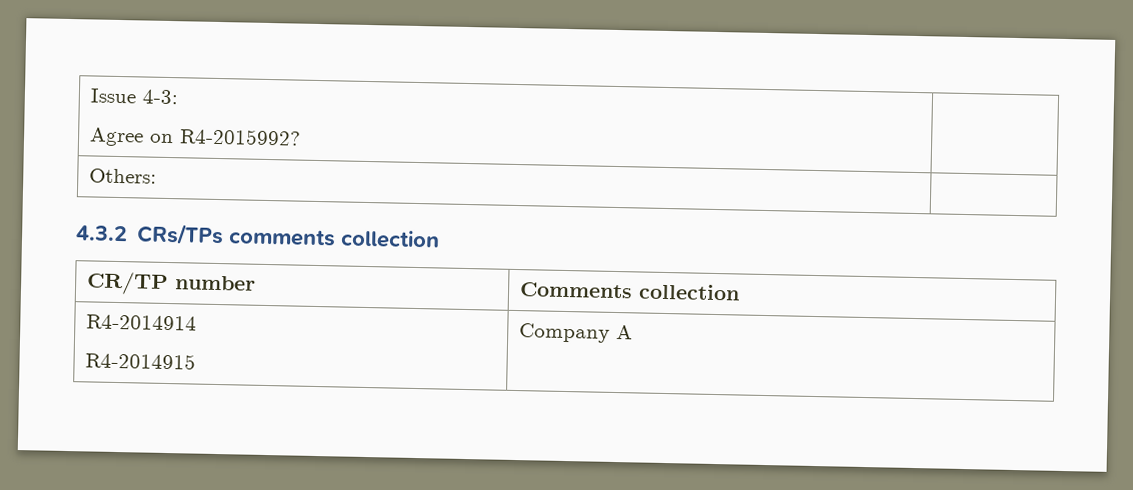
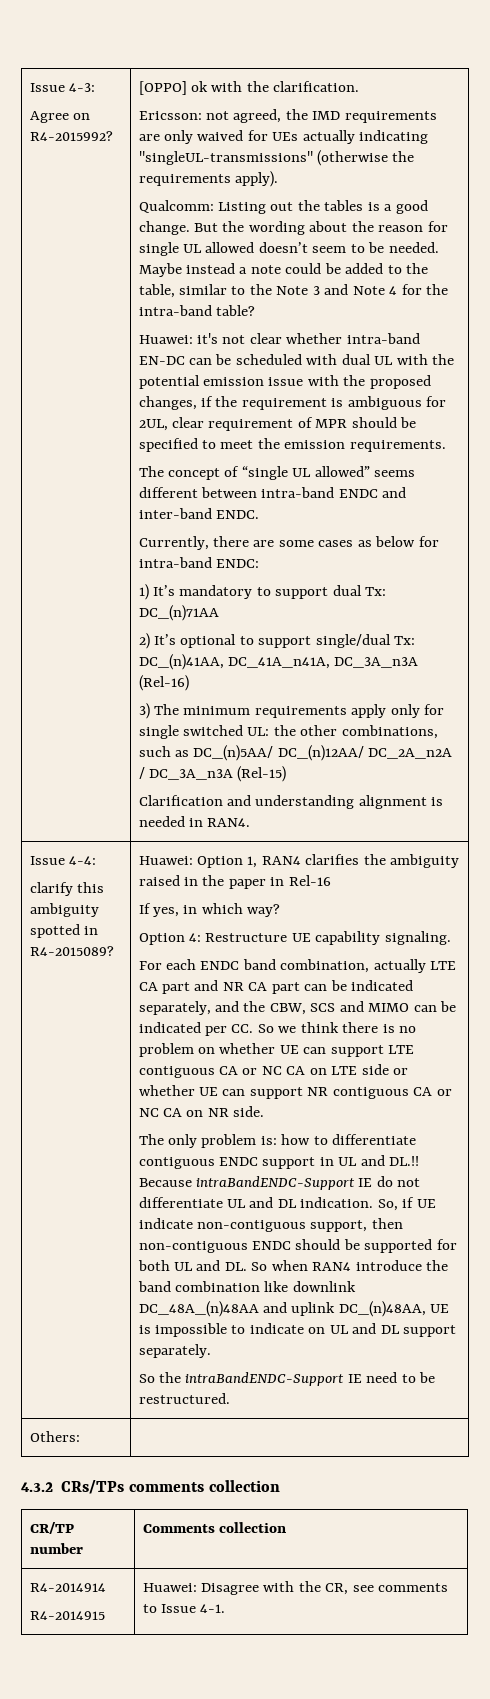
(302, 137) none -> [138,81,360,95] [138,109,437,123] [138,130,429,144] [138,150,415,166] [138,171,278,187] [138,200,428,214] [138,221,448,235] [138,242,439,256] [138,263,429,277] [138,284,449,298] [138,305,255,316] [138,333,420,344] [138,354,455,365] [138,375,431,389] [138,396,447,410] [138,417,417,431] [138,438,446,452] [138,466,416,480] [138,487,407,498] [138,508,259,519] [138,536,439,550] [138,557,259,568] [138,584,387,600] [138,605,219,621] [138,633,416,649] [138,654,419,670] [138,675,189,691] [138,703,445,719] [138,725,438,739] [138,745,453,761] [138,766,287,782] [138,795,444,809] [138,816,251,827] [29,856,96,865] [29,882,104,896] [29,903,99,917] [29,924,98,938] [29,946,114,956] [138,854,460,868] [138,875,331,889] [138,903,281,917] [138,931,451,945] [138,959,457,973] [138,980,414,994] [138,1001,457,1015] [138,1022,417,1036] [138,1043,415,1057] [138,1064,409,1078] [138,1085,452,1099] [138,1106,265,1117] [138,1134,417,1148] [138,1155,420,1169] [138,1176,421,1190] [138,1197,436,1211] [138,1218,403,1232] [138,1239,457,1253] [137,1260,449,1271] [137,1281,356,1292] [138,1301,450,1317] [138,1323,457,1337] [138,1344,211,1358] [138,1372,436,1386] [138,1393,230,1404] [OPPO] ok with the clarification. // Ericsson: not agreed, the IMD requirements are only waived for UEs actually indicating "singleUL-transmissions" (otherwise the requirements apply). // Qualcomm: Listing out the tables is a good change. But the wording about the reason for single UL allowed doesn’t seem to be needed. Maybe instead a note could be added to the table, similar to the Note 3 and Note 4 for the intra-band table? // Huawei: it's not clear whether intra-band EN-DC can be scheduled with dual UL with the potential emission issue with the proposed changes, if the requirement is ambiguous for 2UL, clear requirement of MPR should be specified to meet the emission requirements. // The concept of “single UL allowed” seems different between intra-band ENDC and inter-band ENDC. // Currently, there are some cases as below for intra-band ENDC: // 1) It’s mandatory to support dual Tx: DC_(n)71AA // 2) It’s optional to support single/dual Tx: DC_(n)41AA, DC_41A_n41A, DC_3A_n3A (Rel-16) // 3) The minimum requirements apply only for single switched UL: the other combinations, such as DC_(n)5AA/ DC_(n)12AA/ DC_2A_n2A / DC_3A_n3A (Rel-15) // Clarification and understanding alignment is needed in RAN4. // Issue 4-4: // clarify this ambiguity spotted in R4-2015089? | Huawei: Option 1, RAN4 clarifies the ambiguity raised in the paper in Rel-16 // If yes, in which way? // Option 4: Restructure UE capability signaling. // For each ENDC band combination, actually LTE CA part and NR CA part can be indicated separately, and the CBW, SCS and MIMO can be indicated per CC. So we think there is no problem on whether UE can support LTE contiguous CA or NC CA on LTE side or whether UE can support NR contiguous CA or NC CA on NR side. // The only problem is: how to differentiate contiguous ENDC support in UL and DL.!! Because intraBandENDC-Support IE do not differentiate UL and DL indication. So, if UE indicate non-contiguous support, then non-contiguous ENDC should be supported for both UL and DL. So when RAN4 introduce the band combination like downlink DC_48A_(n)48AA and uplink DC_(n)48AA, UE is impossible to indicate on UL and DL support separately. // So the intraBandENDC-Support IE need to be restructured.
[519,323,634,343] Company A -> [142,1581,449,1595] [142,1604,226,1613] Huawei: Disagree with the CR, see comments to Issue 4-1.

